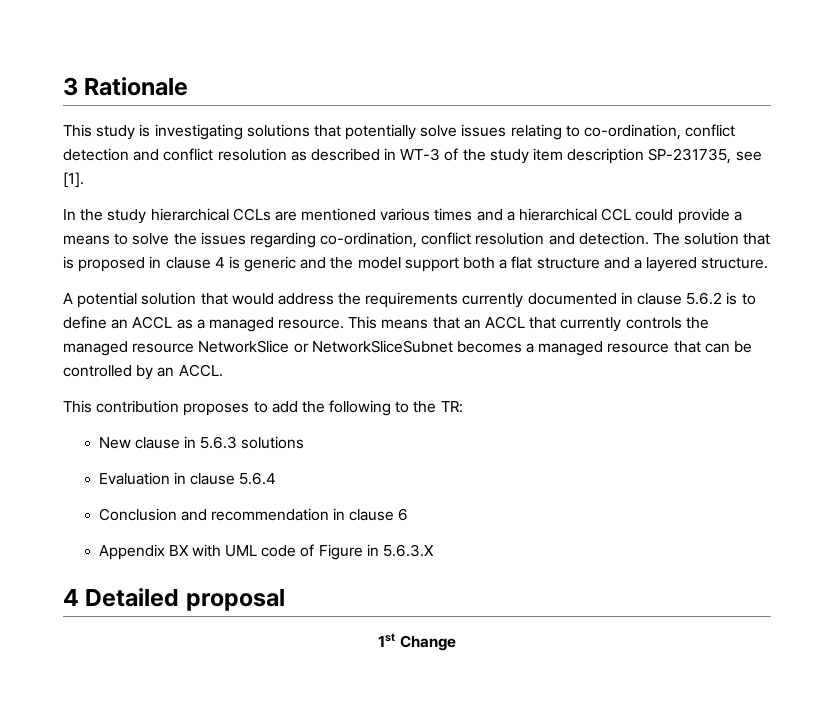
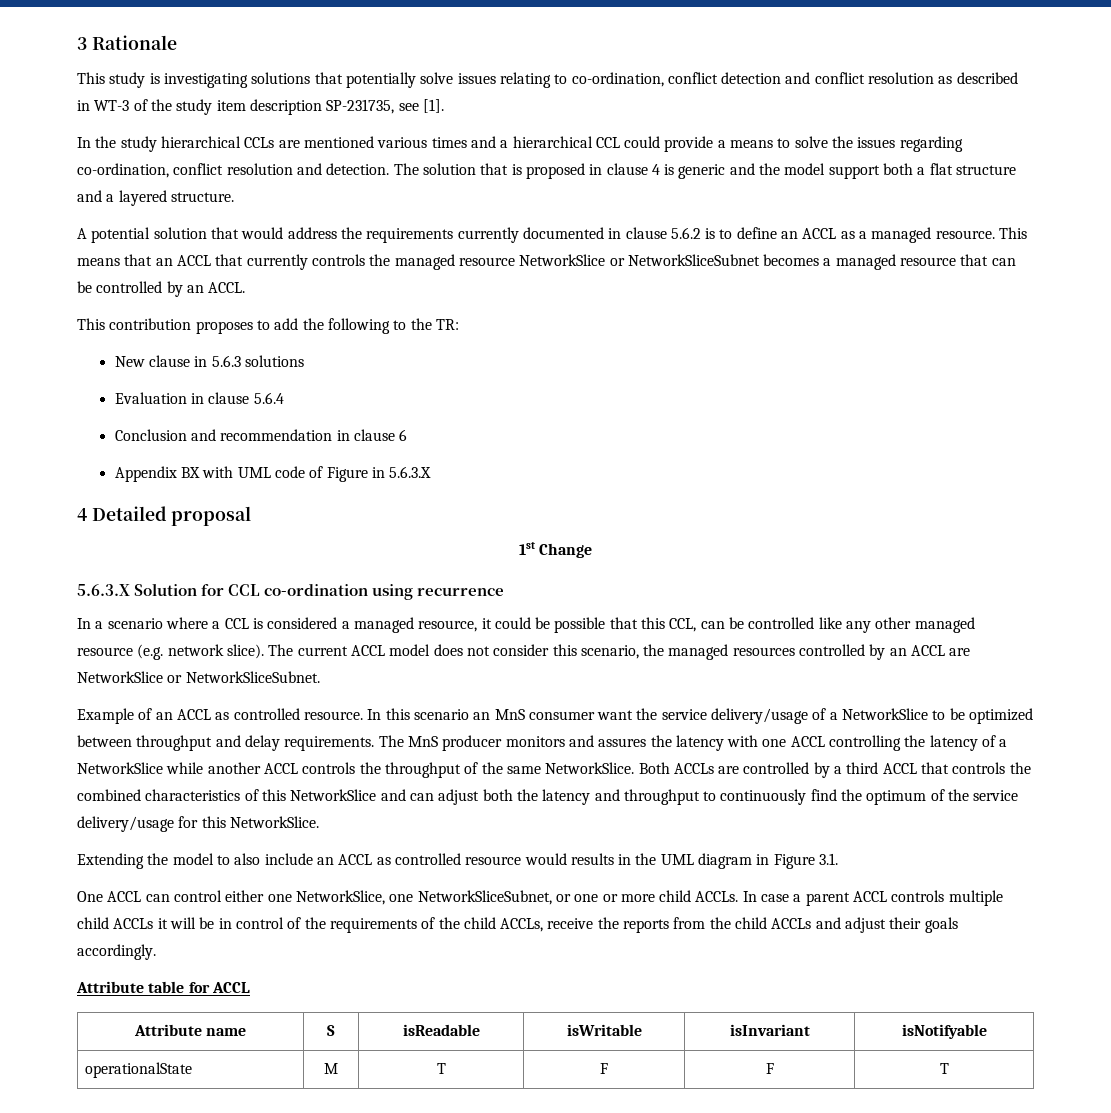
(456, 643) none -> [77,583,505,600] [77,617,975,633] [77,644,971,660] [77,671,320,683] [77,708,1034,724] [77,735,1008,751] [77,762,1031,778] [77,789,1019,805] [77,816,319,832] [77,853,839,869] [77,890,1003,906] [77,917,958,933] [77,944,156,960] [76,981,250,993] [133,1024,247,1036] [327,1025,335,1036] [402,1024,480,1036] [566,1024,642,1036] [729,1024,810,1036] [901,1024,987,1039] [85,1062,193,1078] [324,1063,338,1074] [436,1063,446,1074] [600,1063,608,1074] [765,1063,774,1074] [939,1063,949,1074] // 5.6.3.X Solution for CCL co-ordination using recurrence // In a scenario where a CCL is considered a managed resource, it could be possible that this CCL, can be controlled like any other managed resource (e.g. network slice). The current ACCL model does not consider this scenario, the managed resources controlled by an ACCL are NetworkSlice or NetworkSliceSubnet. // Example of an ACCL as controlled resource. In this scenario an MnS consumer want the service delivery/usage of a NetworkSlice to be optimized between throughput and delay requirements. The MnS producer monitors and assures the latency with one ACCL controlling the latency of a NetworkSlice while another ACCL controls the throughput of the same NetworkSlice. Both ACCLs are controlled by a third ACCL that controls the combined characteristics of this NetworkSlice and can adjust both the latency and throughput to continuously find the optimum of the service delivery/usage for this NetworkSlice. // Extending the model to also include an ACCL as controlled resource would results in the UML diagram in Figure 3.1. // One ACCL can control either one NetworkSlice, one NetworkSliceSubnet, or one or more child ACCLs. In case a parent ACCL controls multiple child ACCLs it will be in control of the requirements of the child ACCLs, receive the reports from the child ACCLs and adjust their goals accordingly. // Attribute table for ACCL // Attribute name | S | isReadable | isWritable | isInvariant | isNotifyable // operationalState | M | T | F | F | T

